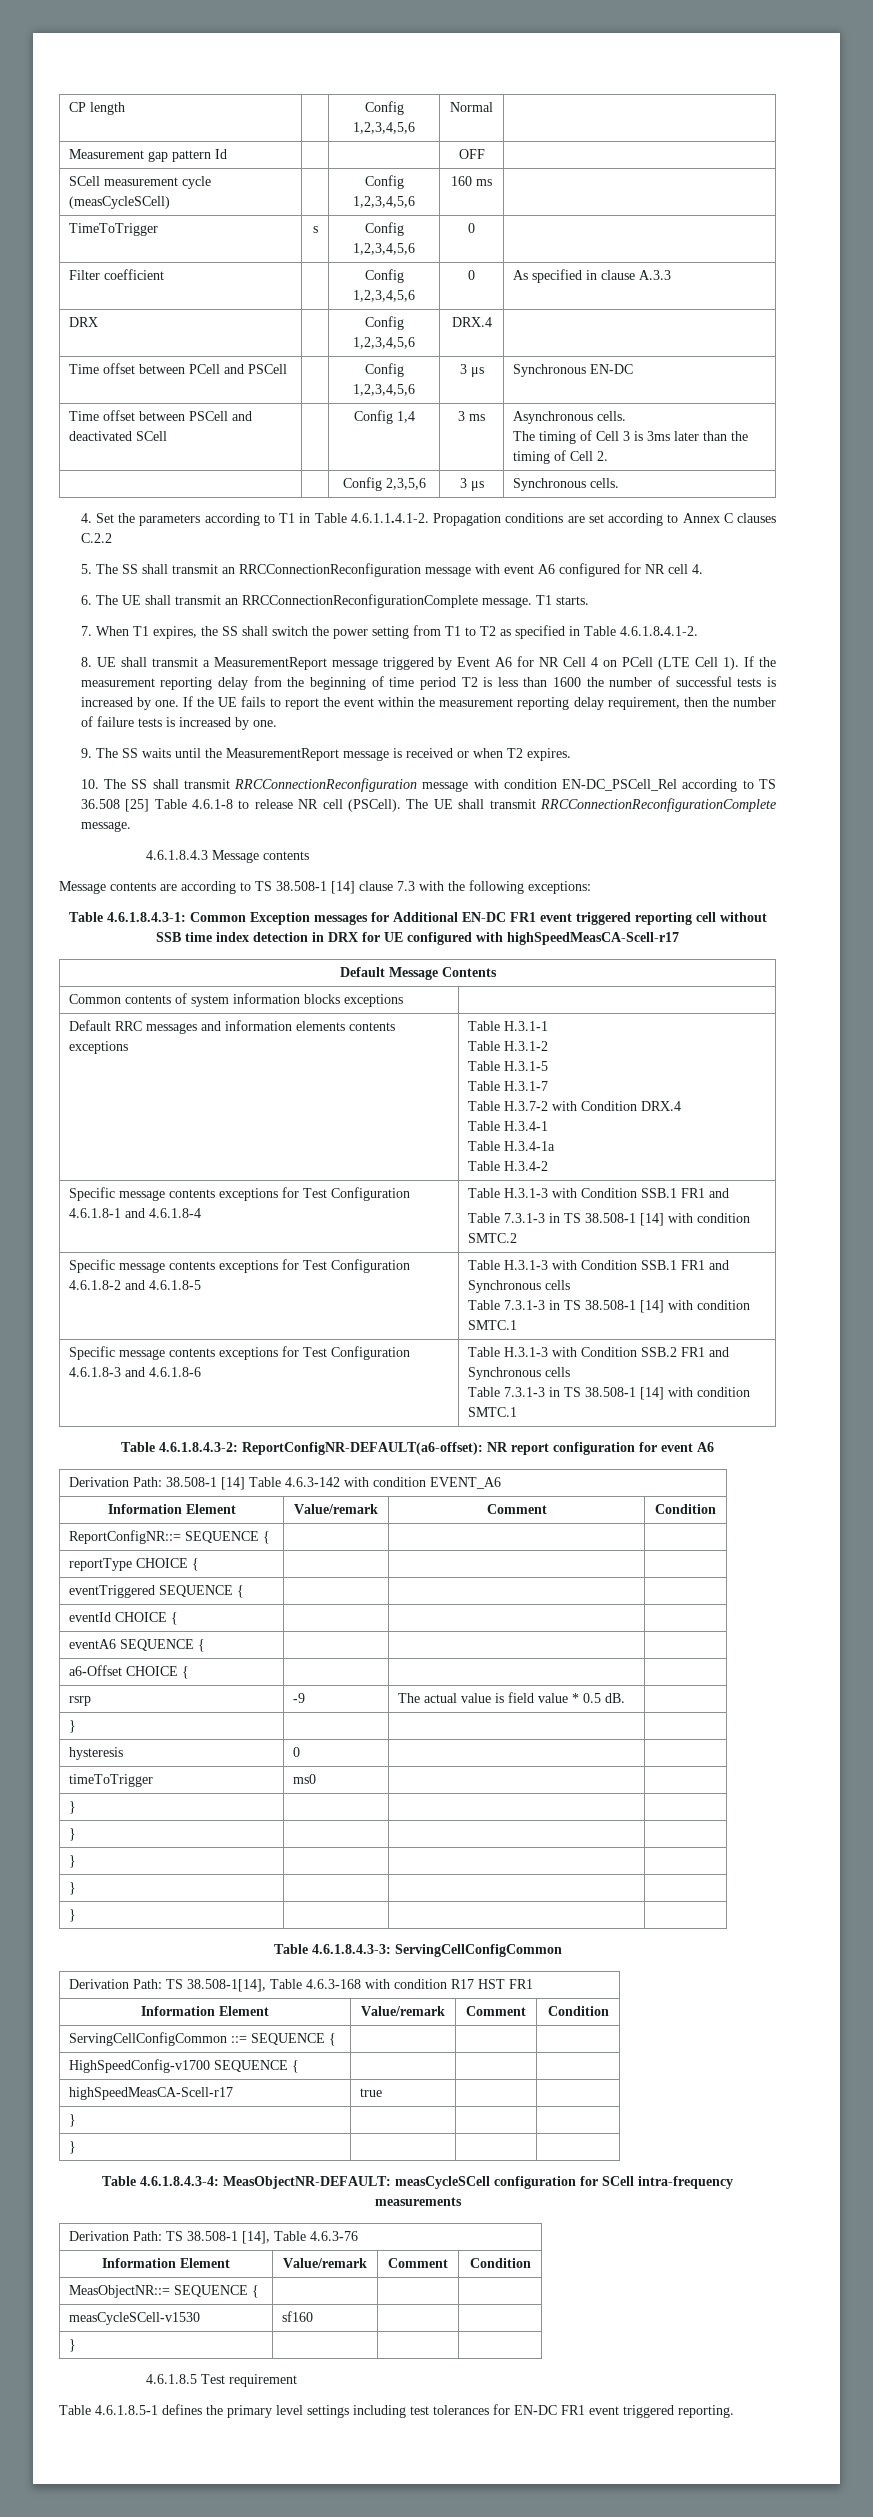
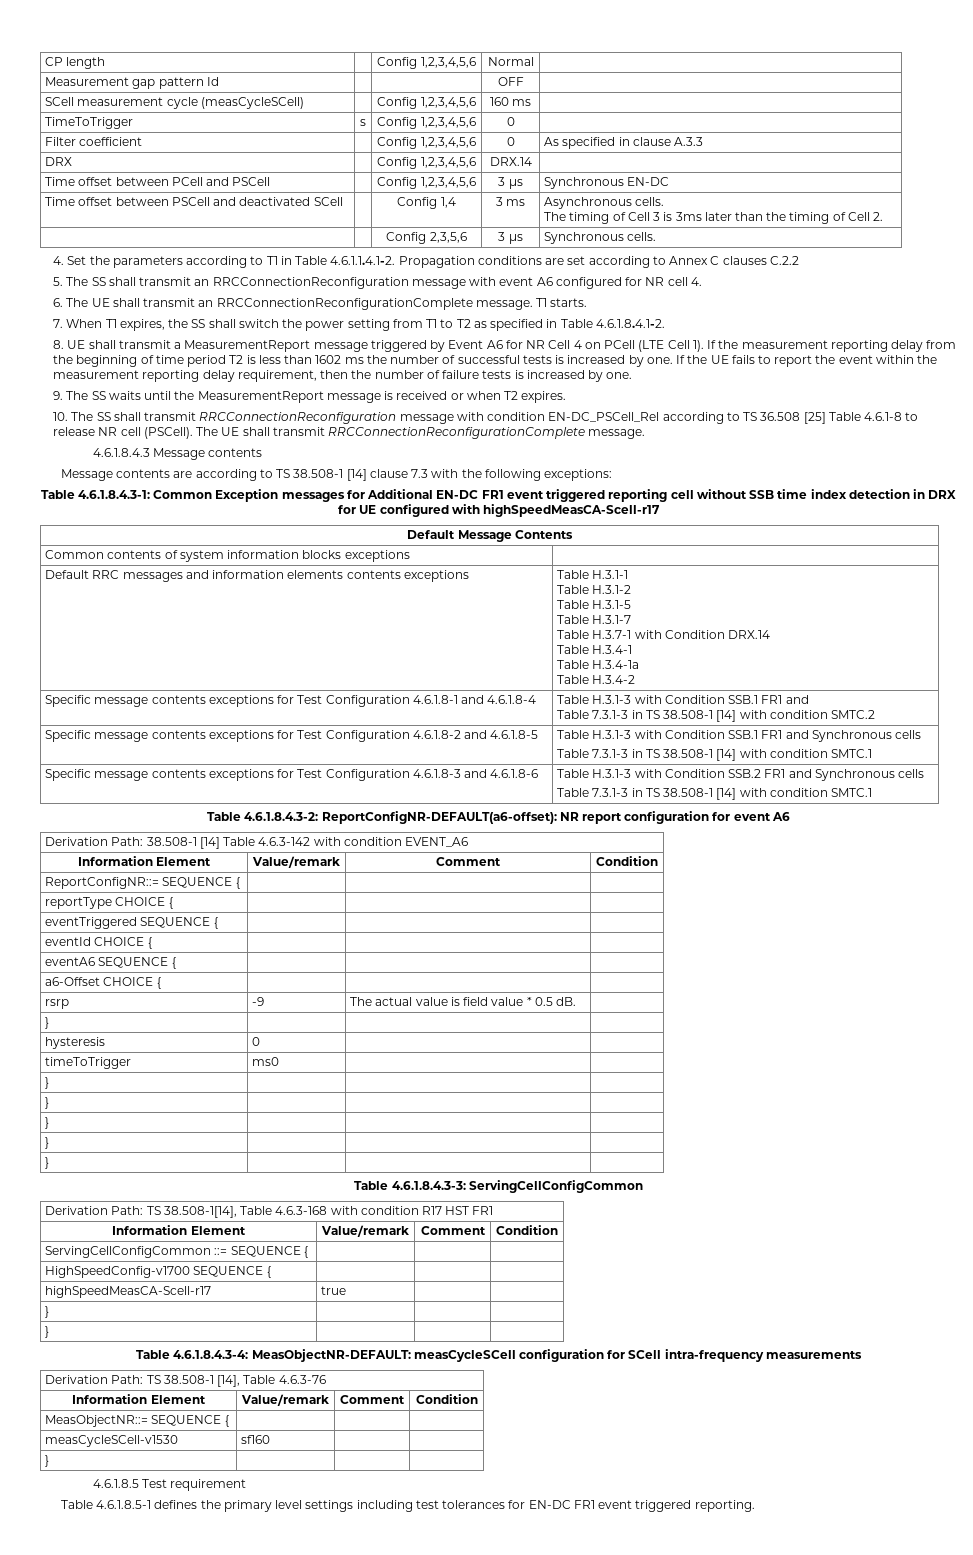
[451,317,492,327] DRX.4 -> [489,157,532,166] DRX.14
[553,677,582,687] 1600 -> [315,355,364,364] 1602 ms
[504,1101,682,1111] H.3.7-2 with Condition DRX.4 -> [592,630,771,639] H.3.7-1 with Condition DRX.14

